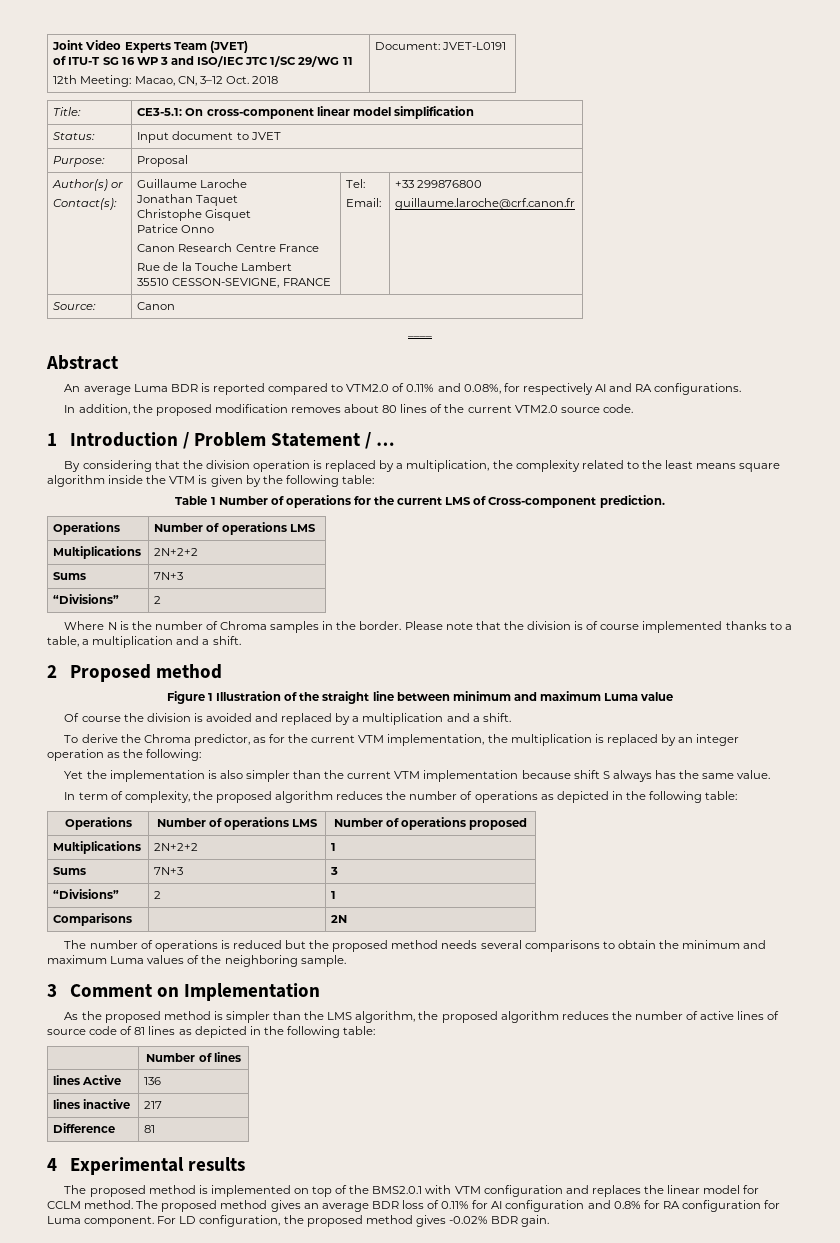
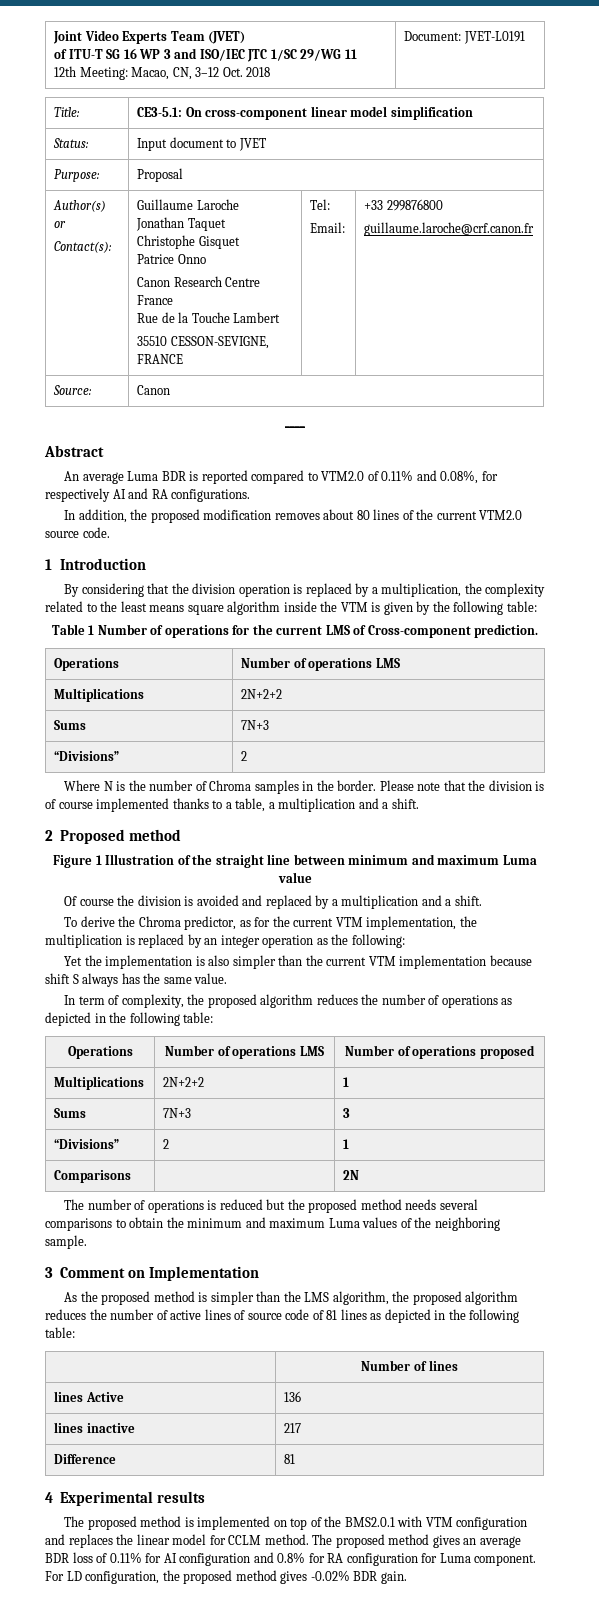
[182,432,396,449] / Problem Statement / … -> (147, 564) none

